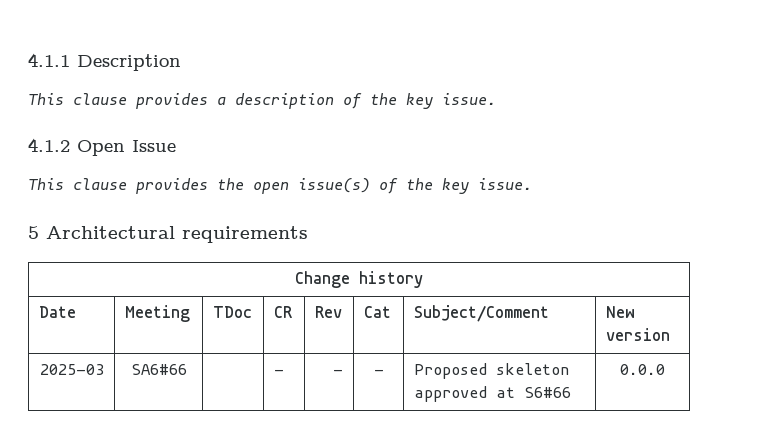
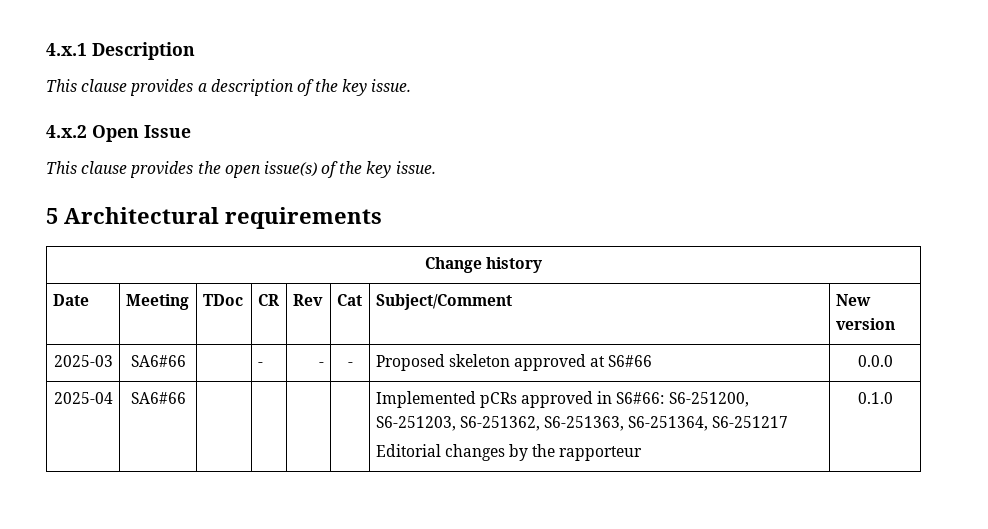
[28,53,70,67] 4.1.1 -> [46,43,87,56] 4.x.1
[28,138,70,152] 4.1.2 -> [46,125,87,138] 4.x.2
(665, 369) none -> [53,392,113,404] [130,392,186,404] [375,391,749,408] [375,416,789,431] [375,444,643,461] [857,392,893,404] // 2025-04 | SA6#66 | | | | | Implemented pCRs approved in S6#66: S6-251200, S6-251203, S6-251362, S6-251363, S6-251364, S6-251217 // Editorial changes by the rapporteur | 0.1.0

